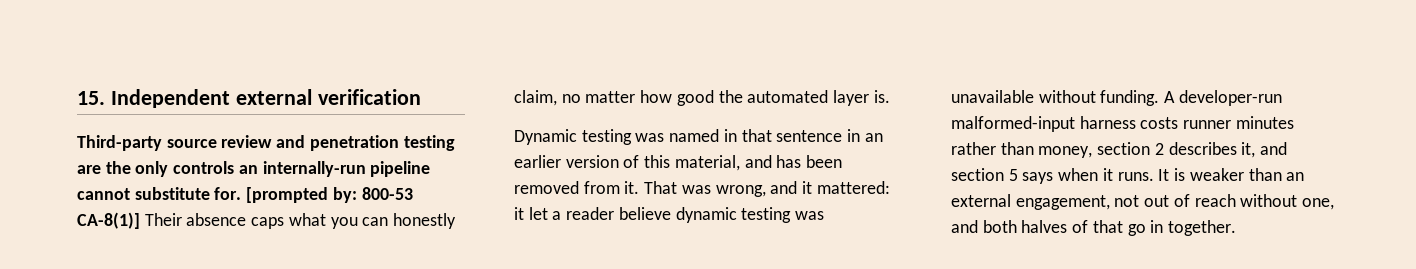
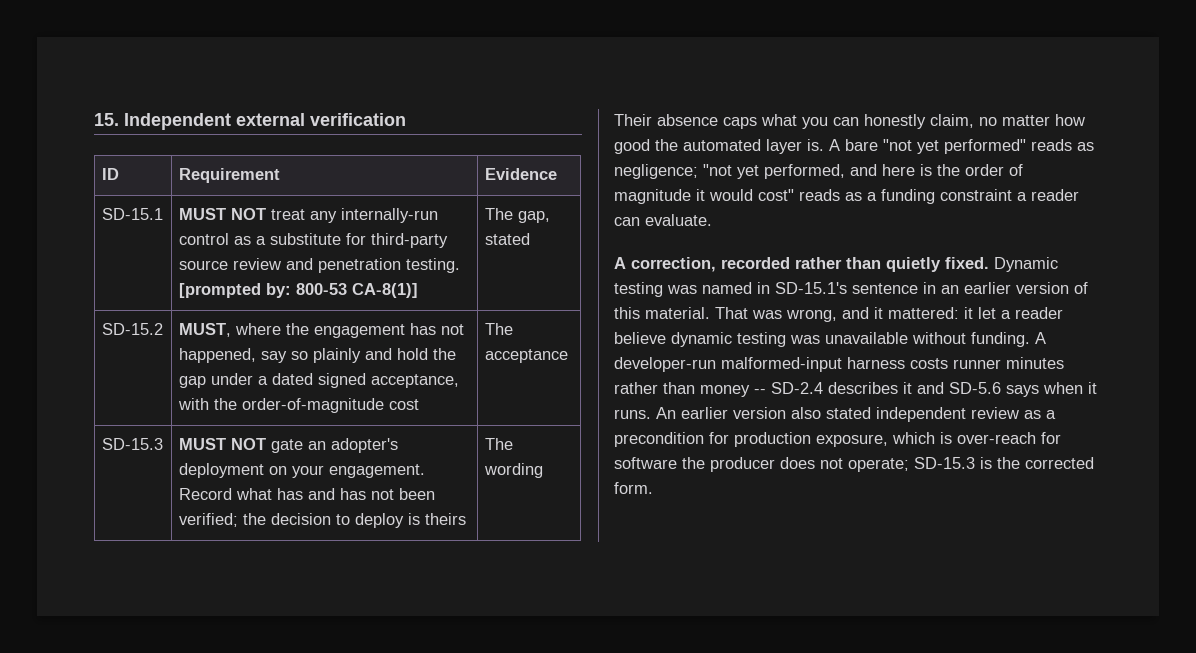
[77,135,455,151] [77,161,431,177] [77,187,413,203] [77,212,140,229] // Third-party source review and penetration testing are the only controls an internally-run pipeline cannot substitute for. [prompted by: 800-53 CA-8(1)] -> [101,168,119,180] [178,168,280,183] [484,168,557,180] [101,208,163,220] [178,208,438,223] [178,233,448,248] [178,258,460,273] [178,283,418,298] [484,208,550,223] [484,233,530,245] [101,323,163,335] [178,323,464,338] [178,348,456,363] [178,373,459,388] [177,398,419,413] [484,323,513,335] [484,349,568,363] [101,438,163,450] [178,438,398,453] [178,463,425,478] [178,488,435,500] [178,513,466,528] [484,438,513,450] [483,463,543,478] // ID | Requirement | Evidence // SD-15.1 | MUST NOT treat any internally-run control as a substitute for third-party source review and penetration testing. [prompted by: 800-53 CA-8(1)] | The gap, stated // SD-15.2 | MUST, where the engagement has not happened, say so plainly and hold the gap under a dated signed acceptance, with the order-of-magnitude cost | The acceptance // SD-15.3 | MUST NOT gate an adopter's deployment on your engagement. Record what has and has not been verified; the decision to deploy is theirs | The wording //
(890, 96) // -> [829,139,1094,154] [614,164,1023,179] [614,189,1079,204] [614,214,712,226] [614,257,989,272] A bare "not yet performed" reads as negligence; "not yet performed, and here is the order of magnitude it would cost" reads as a funding constraint a reader can evaluate. // A correction, recorded rather than quietly fixed.
[741,129,772,142] that -> [775,282,847,294] SD-15.1's
[674,155,843,171] [514,181,640,194] material, and has been removed from it. -> [645,307,710,319] material.
[1038,142,1288,158] [951,168,1305,184] [951,194,1335,210] [951,220,1237,236] money, section 2 describes it, and section 5 says when it runs. It is weaker than an external engagement, not out of reach without one, and both halves of that go in together. -> [700,382,1097,397] [614,407,1056,422] [614,432,1061,447] [614,457,1094,472] [614,482,653,494] money -- SD-2.4 describes it and SD-5.6 says when it runs. An earlier version also stated independent review as a precondition for production exposure, which is over-reach for software the producer does not operate; SD-15.3 is the corrected form.

